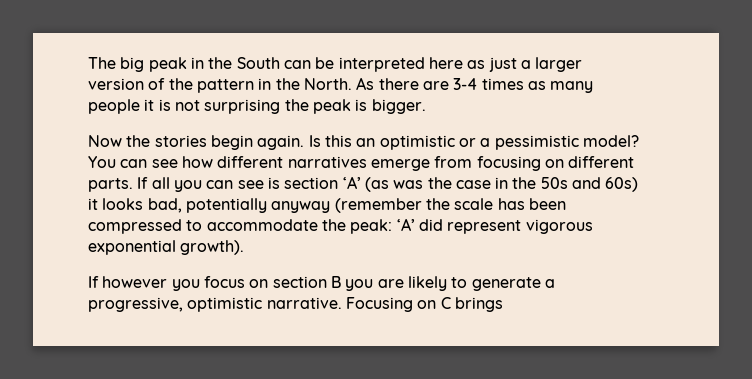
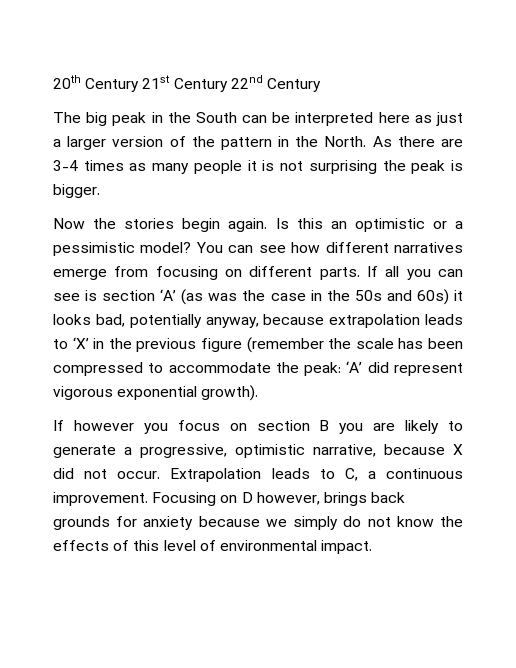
(88, 63) none -> [53,75,321,92] 20th Century 21st Century 22nd Century //
[271,201,331,213] anyway -> [205,314,463,328] [53,337,242,352] anyway, because extrapolation leads to ‘X’ in the previous figure
[266,297,503,312] narrative. Focusing on C brings -> [313,444,463,457] [53,468,463,482] [53,492,406,506] [53,516,464,530] [53,540,373,554] narrative, because X did not occur. Extrapolation leads to C, a continuous improvement. Focusing on D however, brings back grounds for anxiety because we simply do not know the effects of this level of environmental impact.

